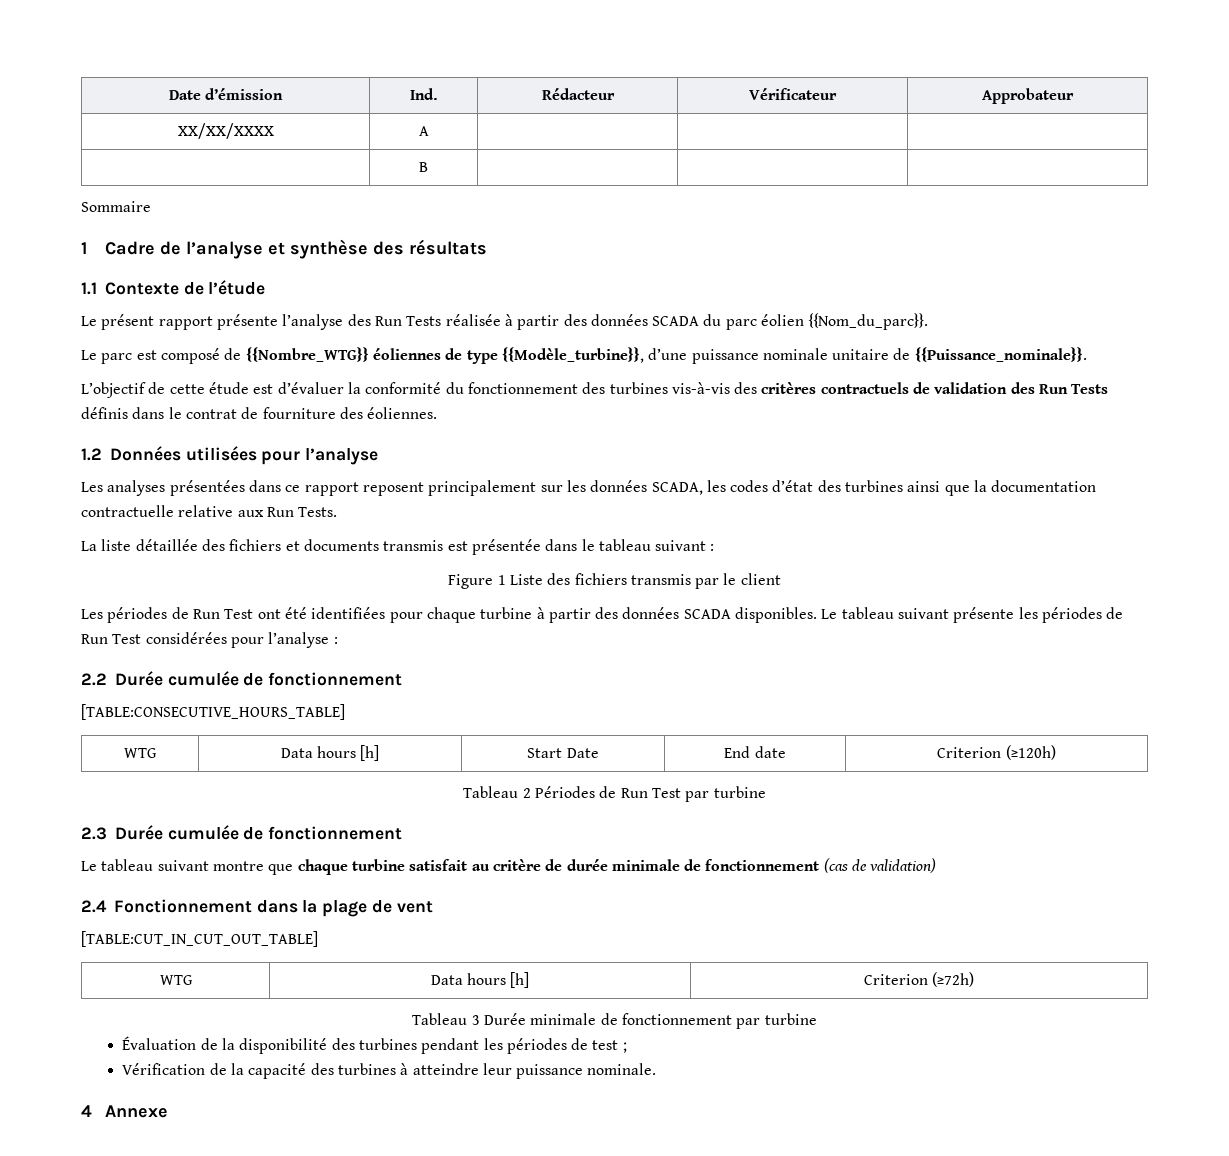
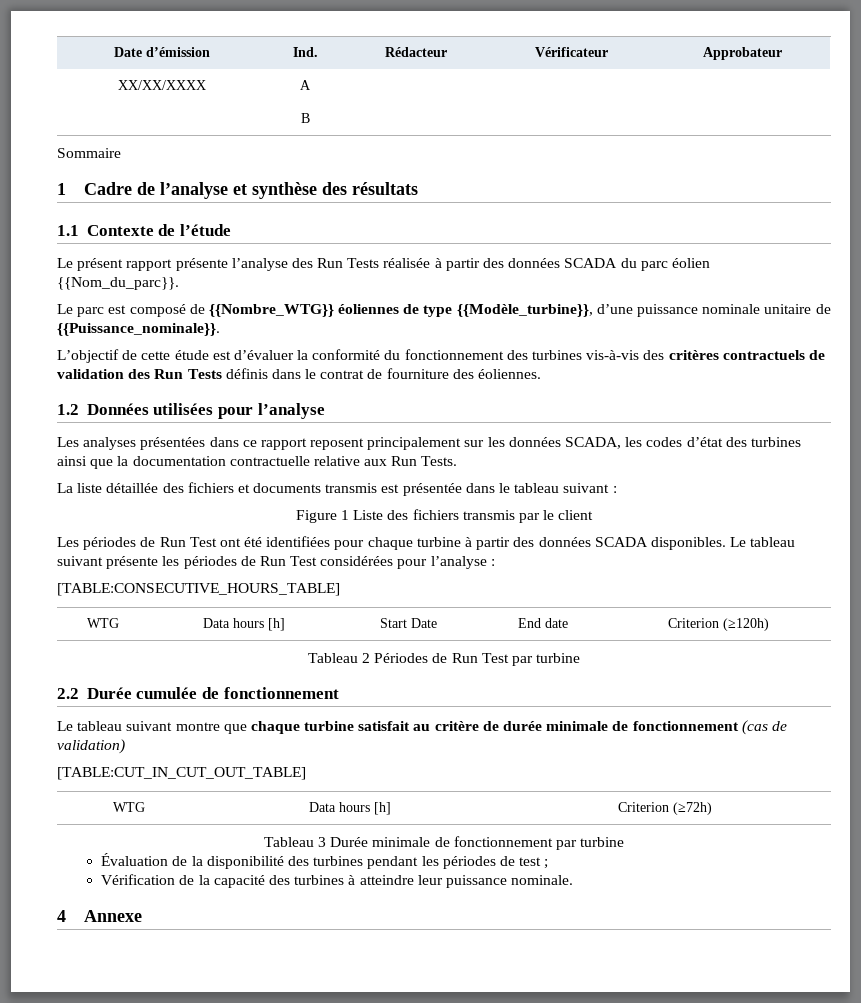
[81,671,403,686] // 2.2 Durée cumulée de fonctionnement -> (495, 562) none
[81,827,107,840] 2.3 -> [57,688,79,699] 2.2
[81,899,433,917] // 2.4 Fonctionnement dans la plage de vent -> (125, 746) none

